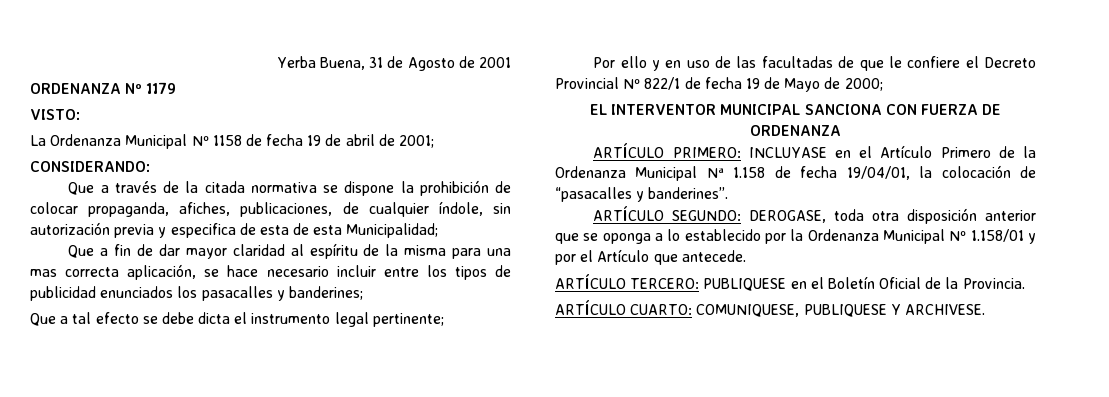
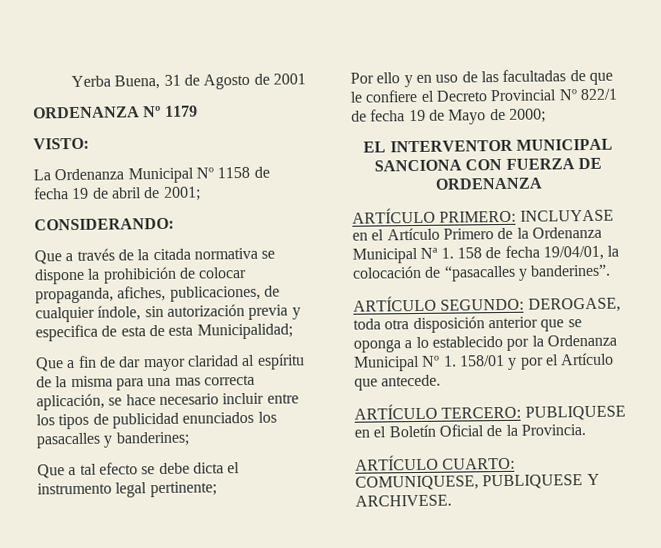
[733,167,766,178] 1.158 -> [440,247,482,259] 1. 158
[970,229,1024,242] 1.158/01 -> [442,354,505,367] 1. 158/01

